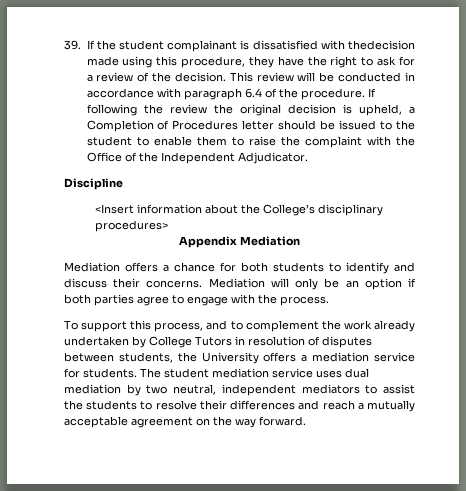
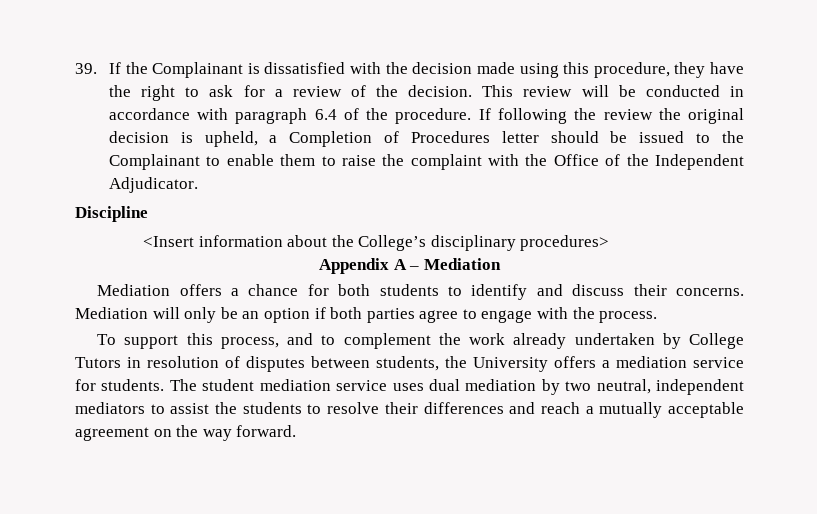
[118,40,238,52] student complainant -> [152,62,244,78] Complainant
[348,40,415,50] thedecision -> [385,62,473,74] the decision
[86,136,132,146] student -> [108,154,200,170] Complainant
(237, 242) none -> [393,259,420,270] A –

